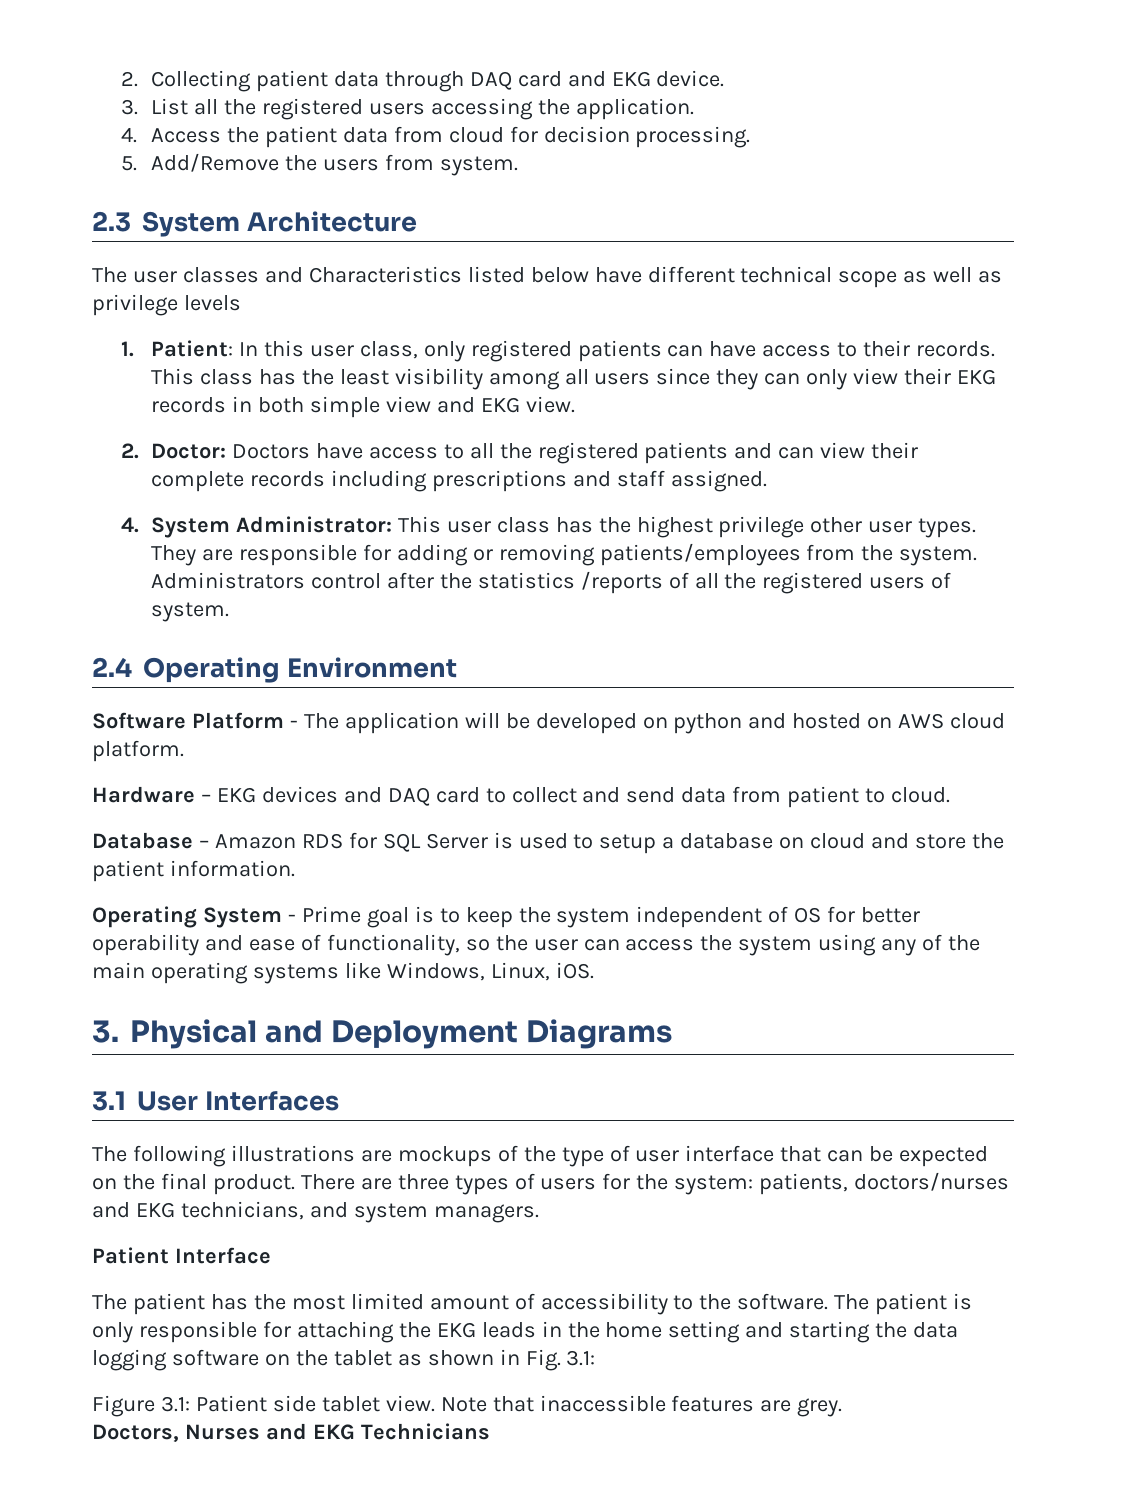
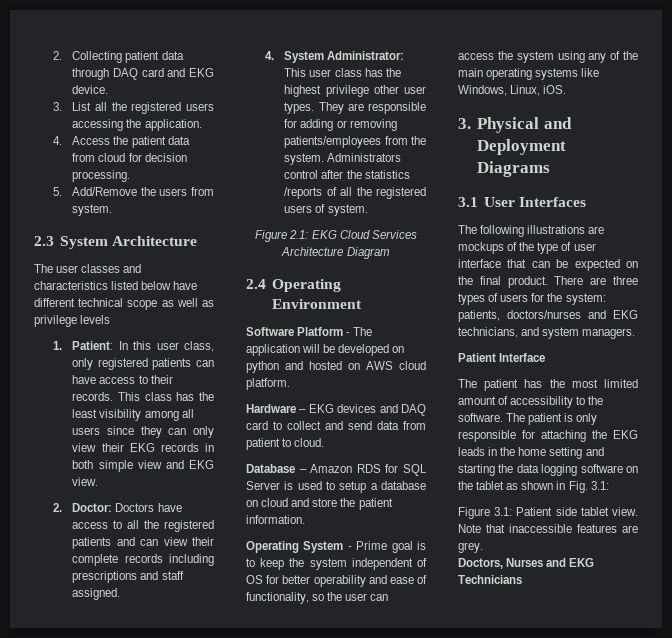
[308,266,462,283] Characteristics -> [34,281,108,290] characteristics
(229, 612) none -> [255,230,417,242] [281,247,390,259] // Figure 2.1: EKG Cloud Services Architecture Diagram

